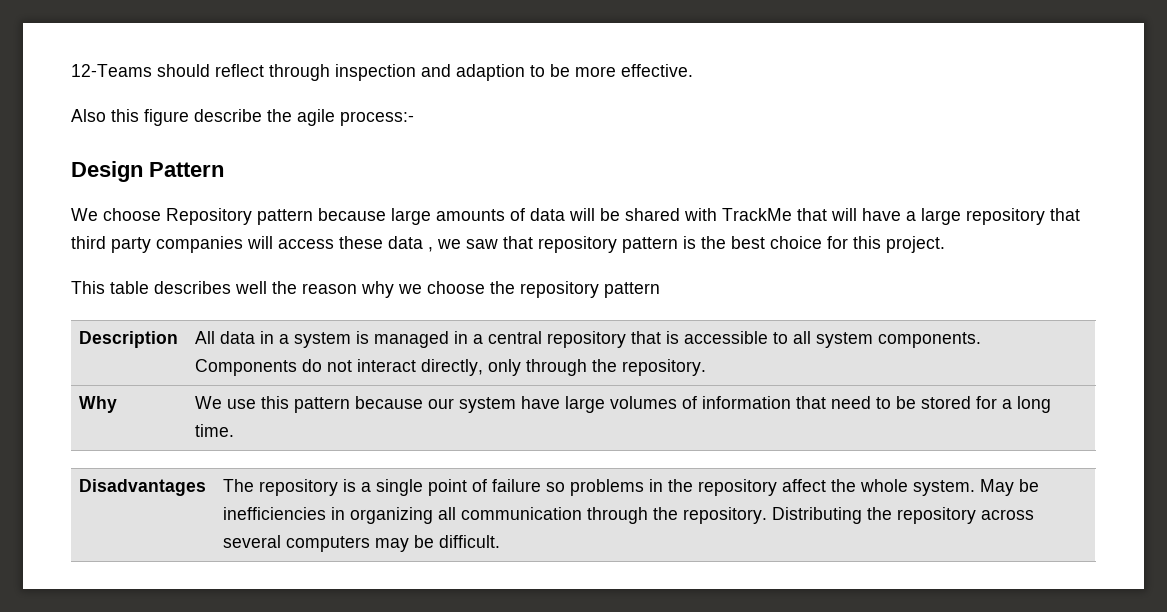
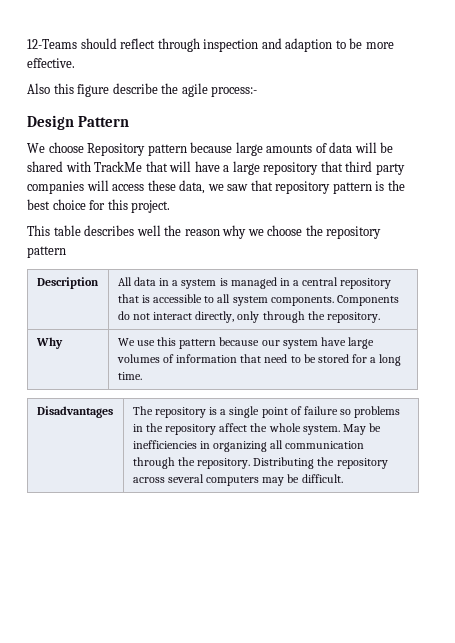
[388,236,433,252] data , -> [179,180,206,194] data,

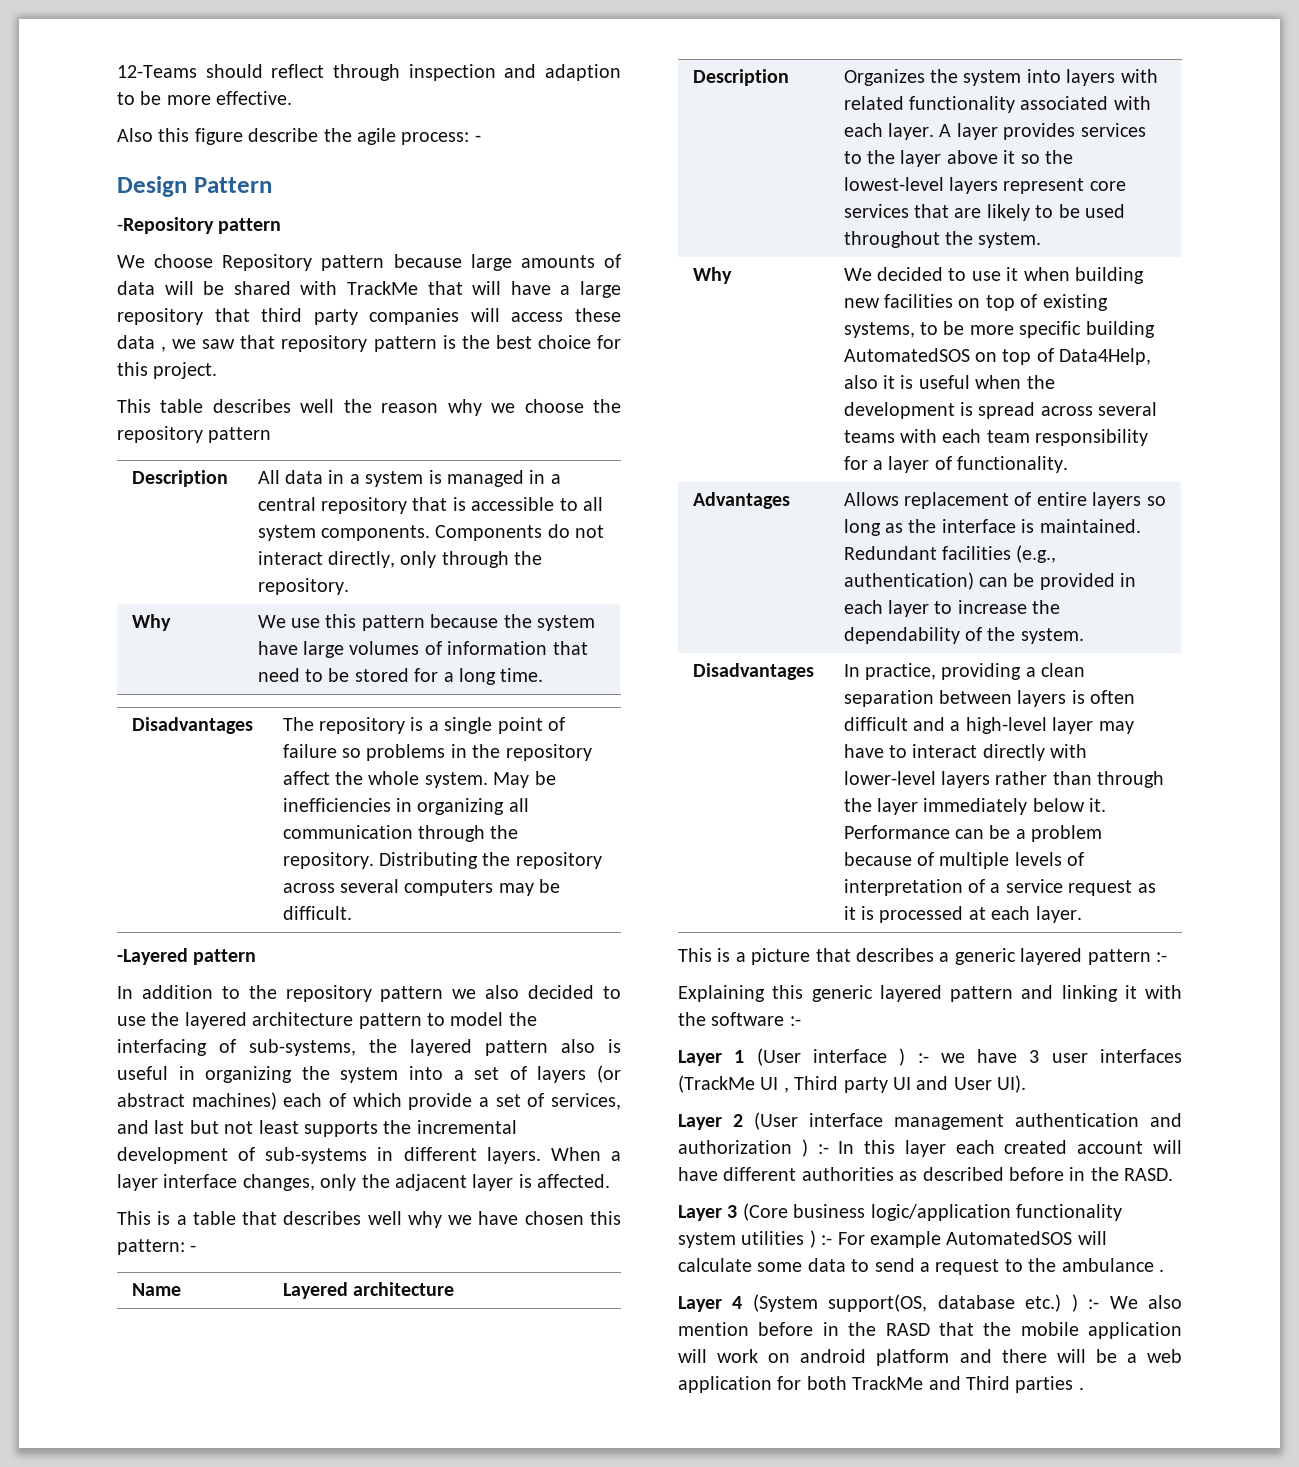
[211,86,258,97] process:- -> [401,132,481,145] process: -
(130, 121) none -> [117,217,282,234] // -Repository pattern
[179,180,206,194] data, -> [117,335,167,352] data ,
[261,340,280,346] our -> [503,614,532,628] the
(343, 478) none -> [117,948,257,965] [117,985,622,1002] [117,1012,537,1029] [117,1039,621,1056] [117,1065,622,1083] [117,1092,621,1110] [117,1120,517,1137] [117,1147,622,1164] [117,1174,611,1191] [117,1211,621,1228] [117,1239,197,1255] [131,1283,181,1296] [282,1282,454,1299] [692,69,789,86] [843,69,1158,86] [843,96,1151,113] [843,123,1146,140] [843,150,1073,167] [843,177,1126,194] [843,204,1125,221] [843,231,1042,248] [692,267,732,284] [843,267,1144,284] [843,294,1108,311] [843,321,1155,338] [843,348,1152,365] [843,375,1055,389] [843,402,1158,419] [843,429,1149,446] [843,456,1069,473] [692,492,790,509] [843,492,1166,509] [843,519,1141,536] [843,545,1057,563] [843,572,1137,590] [843,600,1061,617] [843,627,1084,644] [692,663,814,680] [843,663,1086,680] [843,690,1136,707] [843,717,1134,734] [843,744,1088,761] [843,771,1165,788] [843,798,1107,815] [843,825,1103,842] [843,852,1085,869] [843,879,1156,896] [843,906,1082,923] [678,948,1167,965] [678,985,1182,1002] [678,1012,801,1026] [678,1048,1182,1066] [678,1075,1027,1093] [678,1112,1182,1130] [678,1139,1182,1157] [678,1167,1174,1181] [678,1203,1122,1221] [678,1230,1107,1248] [678,1258,1164,1275] [678,1294,1182,1312] [678,1322,1182,1339] [678,1349,1182,1366] [678,1376,1084,1393] // -Layered pattern // In addition to the repository pattern we also decided to use the layered architecture pattern to model the interfacing of sub-systems, the layered pattern also is useful in organizing the system into a set of layers (or abstract machines) each of which provide a set of services, and last but not least supports the incremental development of sub-systems in different layers. When a layer interface changes, only the adjacent layer is affected. // This is a table that describes well why we have chosen this pattern: - // Name | Layered architecture // Description | Organizes the system into layers with related functionality associated with each layer. A layer provides services to the layer above it so the lowest-level layers represent core services that are likely to be used throughout the system. // Why | We decided to use it when building new facilities on top of existing systems, to be more specific building AutomatedSOS on top of Data4Help, also it is useful when the development is spread across several teams with each team responsibility for a layer of functionality. // Advantages | Allows replacement of entire layers so long as the interface is maintained. Redundant facilities (e.g., authentication) can be provided in each layer to increase the dependability of the system. // Disadvantages | In practice, providing a clean separation between layers is often difficult and a high-level layer may have to interact directly with lower-level layers rather than through the layer immediately below it. Performance can be a problem because of multiple levels of interpretation of a service request as it is processed at each layer. // This is a picture that describes a generic layered pattern :- // Explaining this generic layered pattern and linking it with the software :- // Layer 1 (User interface ) :- we have 3 user interfaces (TrackMe UI , Third party UI and User UI). // Layer 2 (User interface management authentication and authorization ) :- In this layer each created account will have different authorities as described before in the RASD. // Layer 3 (Core business logic/application functionality system utilities ) :- For example AutomatedSOS will calculate some data to send a request to the ambulance . // Layer 4 (System support(OS, database etc.) ) :- We also mention before in the RASD that the mobile application will work on android platform and there will be a web application for both TrackMe and Third parties .

